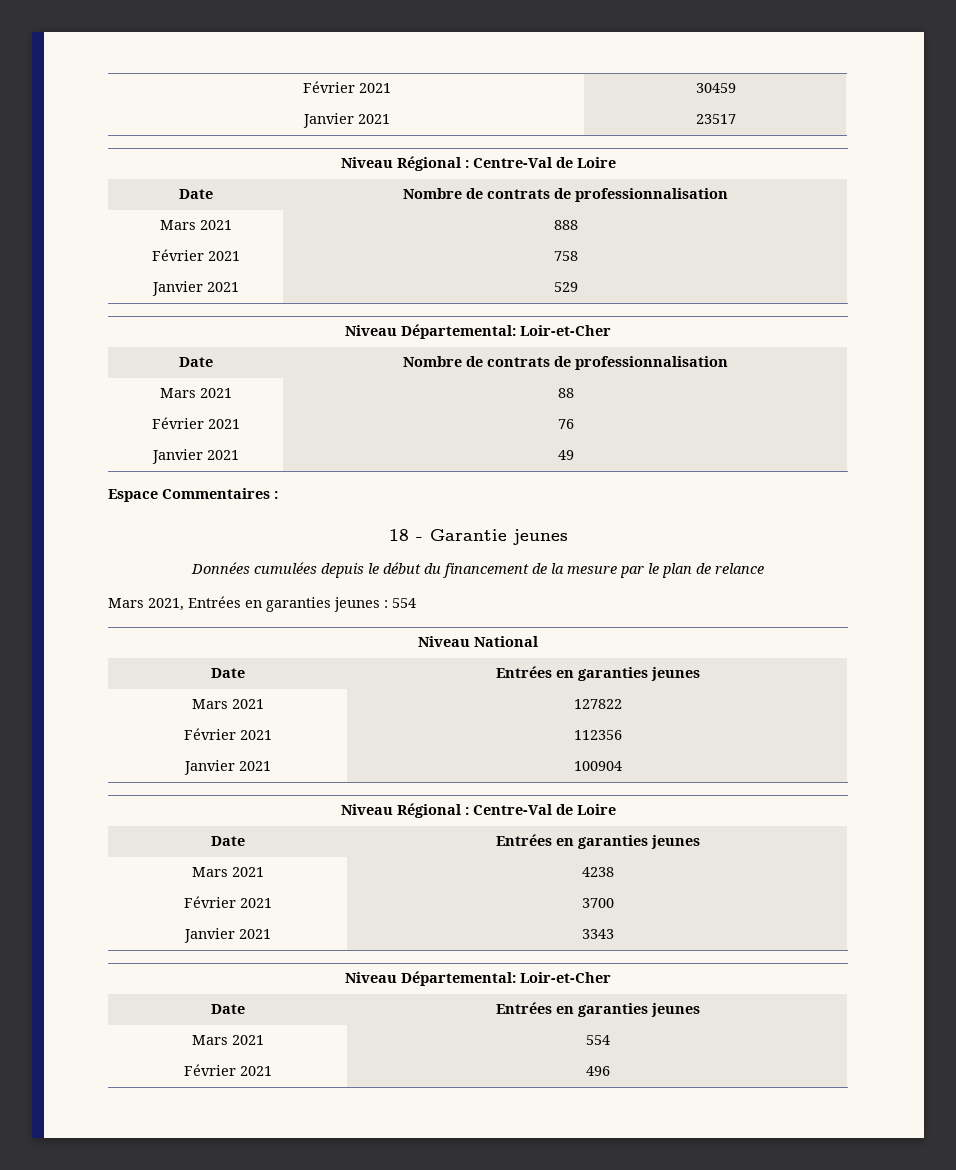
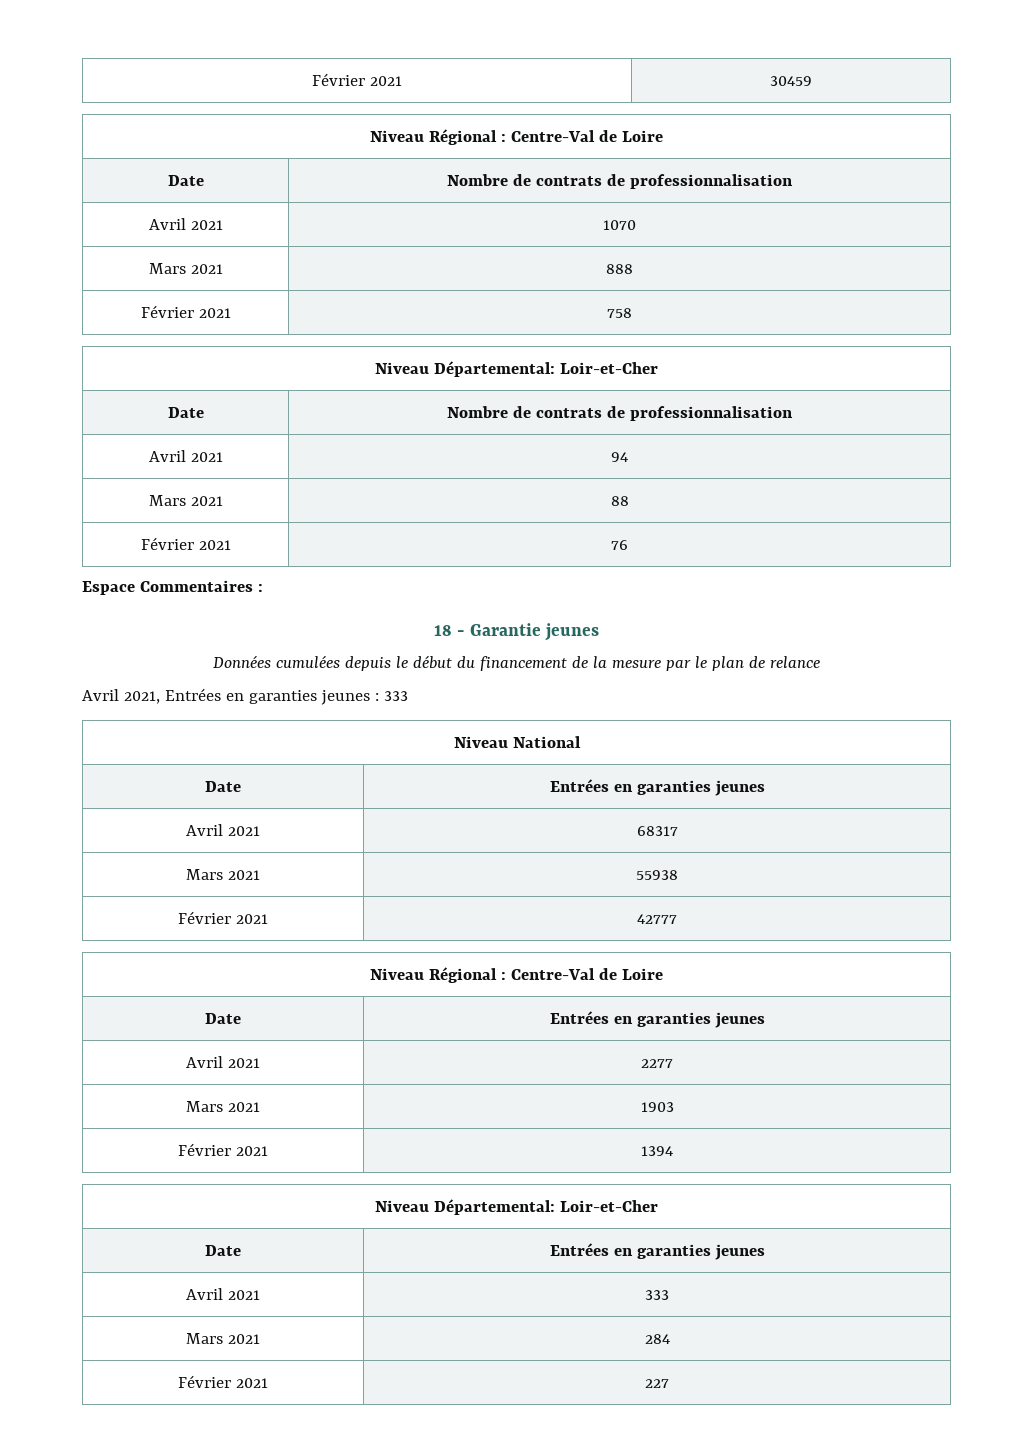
[302,113,390,128] [695,114,736,124] // Janvier 2021 | 23517 -> (812, 81) none
(728, 195) none -> [148,218,223,230] [603,220,636,230] // Avril 2021 | 1070
[152,281,239,296] [553,282,578,292] // Janvier 2021 | 529 -> (632, 313) none
(728, 363) none -> [148,450,223,462] [611,452,628,462] // Avril 2021 | 94
[152,449,239,464] [557,450,574,460] // Janvier 2021 | 49 -> (628, 545) none
[108,598,144,608] Mars -> [82,689,119,701] Avril
[392,598,416,608] 554 -> [383,691,408,701] 333
[192,699,264,709] [573,699,622,709] [184,728,272,740] [573,730,622,740] [184,760,271,775] [573,761,622,771] // Mars 2021 | 127822 // Février 2021 | 112356 // Janvier 2021 | 100904 -> [186,824,260,836] [636,826,678,836] [186,869,260,880] [636,870,678,880] [178,911,268,924] [637,914,677,924] // Avril 2021 | 68317 // Mars 2021 | 55938 // Février 2021 | 42777
[192,867,264,877] [581,867,614,877] [184,896,272,908] [581,898,614,908] [184,928,271,943] [581,929,614,939] // Mars 2021 | 4238 // Février 2021 | 3700 // Janvier 2021 | 3343 -> [186,1056,260,1068] [641,1059,673,1068] [186,1101,260,1112] [640,1102,674,1112] [178,1143,268,1156] [641,1146,673,1156] // Avril 2021 | 2277 // Mars 2021 | 1903 // Février 2021 | 1394
[192,1035,264,1045] [585,1035,610,1045] [184,1064,272,1076] [585,1066,610,1076] // Mars 2021 | 554 // Février 2021 | 496 -> [186,1288,260,1300] [645,1290,669,1300] [186,1333,260,1344] [644,1334,670,1344] [178,1375,268,1388] [645,1379,669,1388] // Avril 2021 | 333 // Mars 2021 | 284 // Février 2021 | 227

